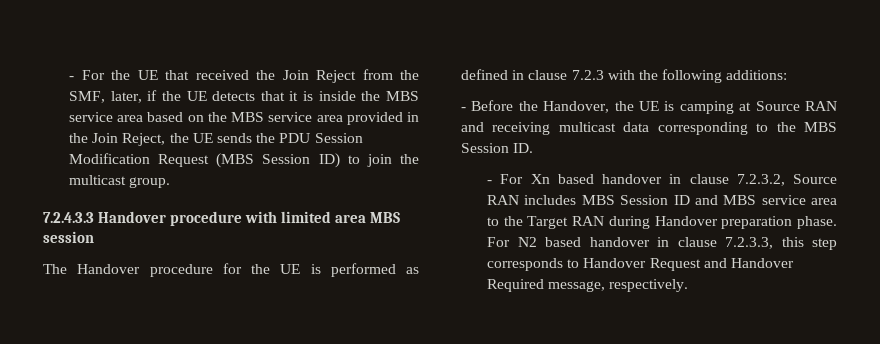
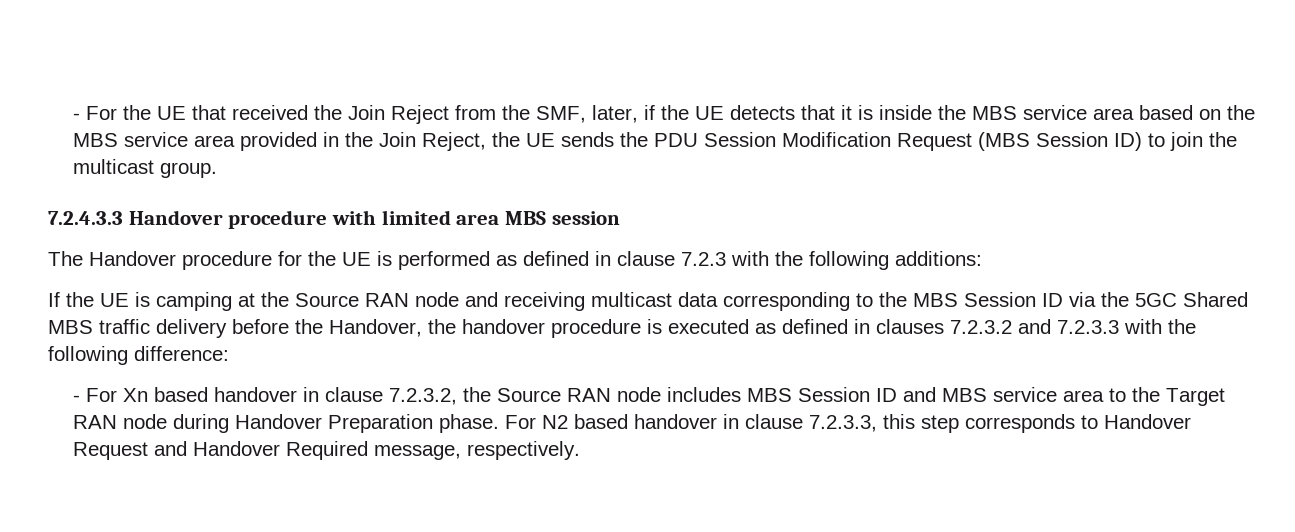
[461,100,610,113] - Before the Handover, -> [48,292,60,307] If
[755,101,837,111] Source RAN -> [261,292,459,307] the Source RAN node
[513,143,534,153] ID. -> [1042,292,1248,307] [48,319,1196,338] [48,346,229,365] ID via the 5GC Shared MBS traffic delivery before the Handover, the handover procedure is executed as defined in clauses 7.2.3.2 and 7.2.3.3 with the following difference:
[793,174,837,184] [487,195,520,205] Source RAN -> [462,387,661,402] the Source RAN node
(605, 221) none -> [122,414,167,429] node
[721,216,793,229] preparation -> [327,414,433,433] Preparation

